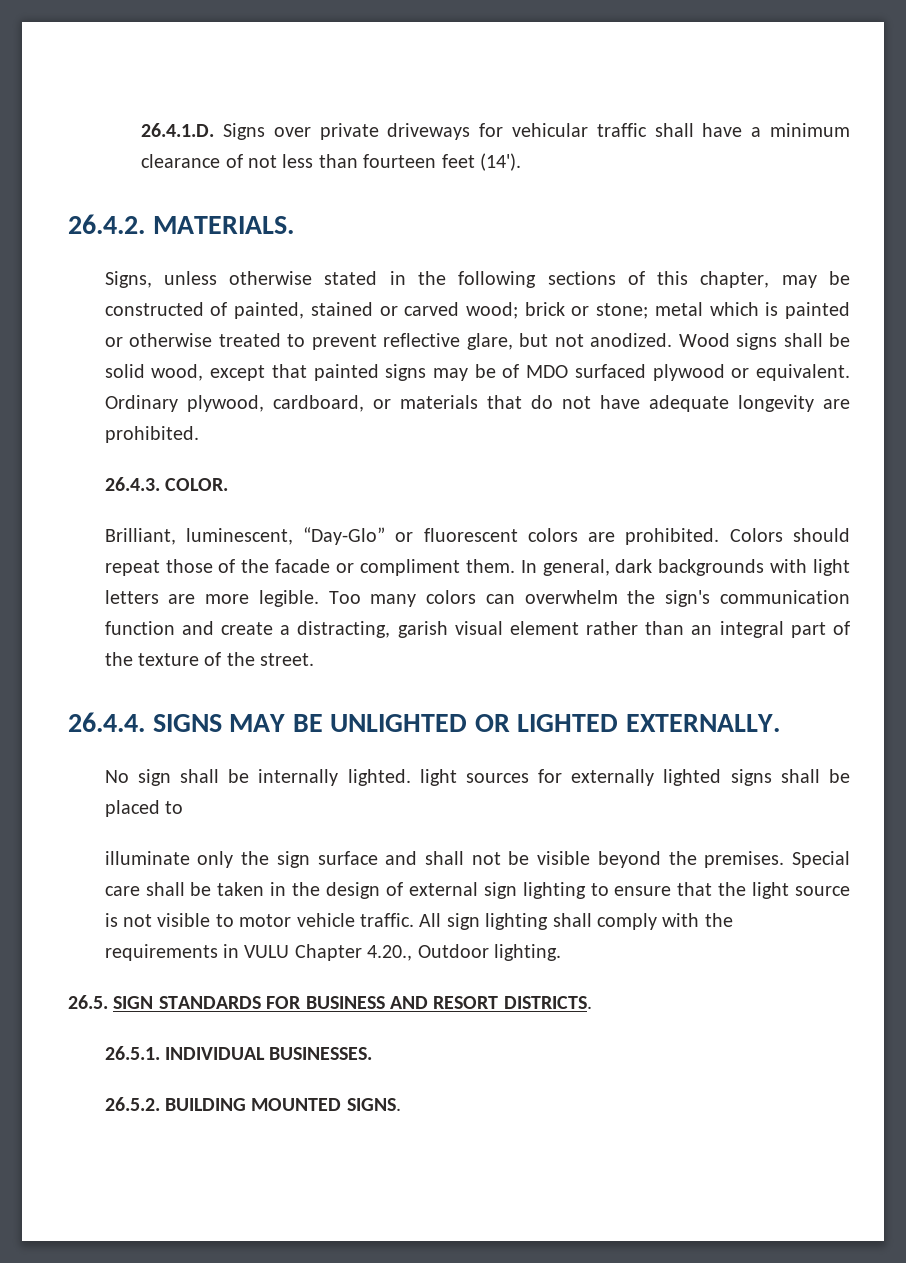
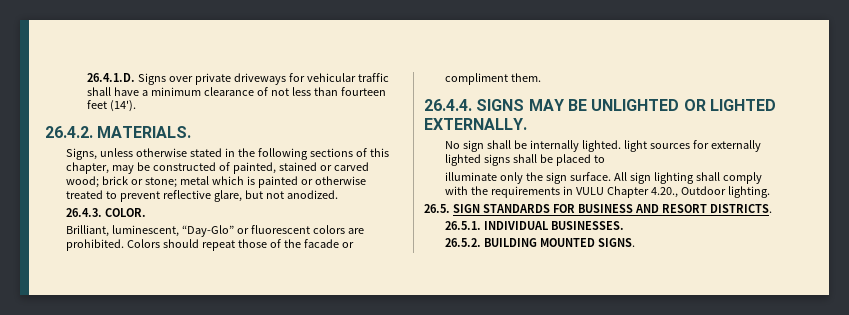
[678,333,851,350] [104,364,850,381] [104,395,851,412] [104,426,199,443] Wood signs shall be solid wood, except that painted signs may be of MDO surfaced plywood or equivalent. Ordinary plywood, cardboard, or materials that do not have adequate longevity are prohibited. -> (338, 194) none
[520,559,850,576] [104,590,850,607] [104,621,851,638] [104,652,315,666] In general, dark backgrounds with light letters are more legible. Too many colors can overwhelm the sign's communication function and create a distracting, garish visual element rather than an integral part of the texture of the street. -> (542, 77) none
[317,851,850,868] [104,882,851,899] [104,913,415,927] surface and shall not be visible beyond the premises. Special care shall be taken in the design of external sign lighting to ensure that the light source is not visible to motor vehicle traffic. -> [570,172,612,181] surface.

